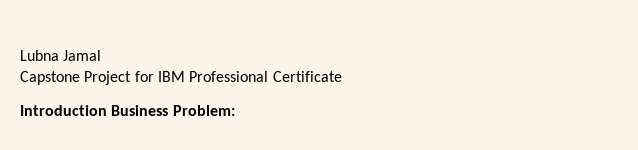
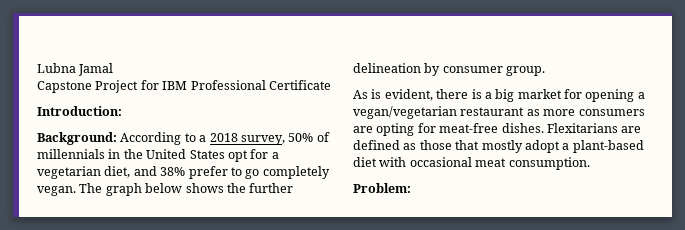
[20,105,169,116] Introduction Business -> [37,106,122,116] [37,132,330,145] [37,149,279,162] [37,166,330,179] [37,183,294,196] [353,63,546,76] [353,89,645,102] [353,106,645,119] [353,123,642,136] [353,140,644,153] [353,157,590,170] Introduction: // Background: According to a 2018 survey, 50% of millennials in the United States opt for a vegetarian diet, and 38% prefer to go completely vegan. The graph below shows the further delineation by consumer group. // As is evident, there is a big market for opening a vegan/vegetarian restaurant as more consumers are opting for meat-free dishes. Flexitarians are defined as those that mostly adopt a plant-based diet with occasional meat consumption. //

